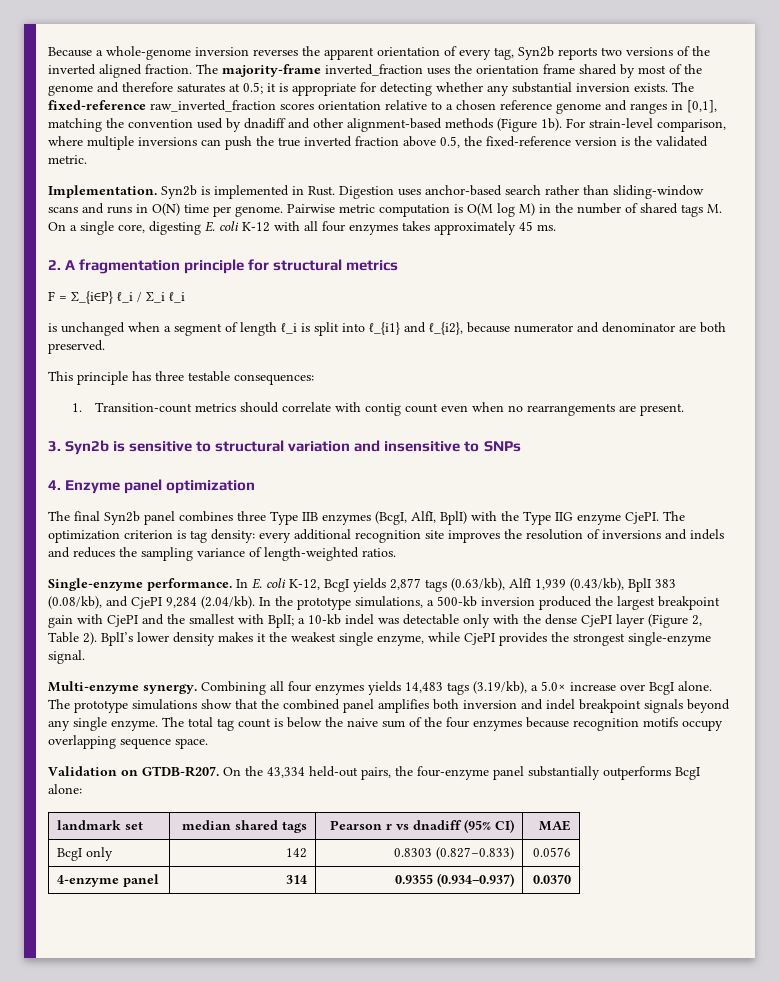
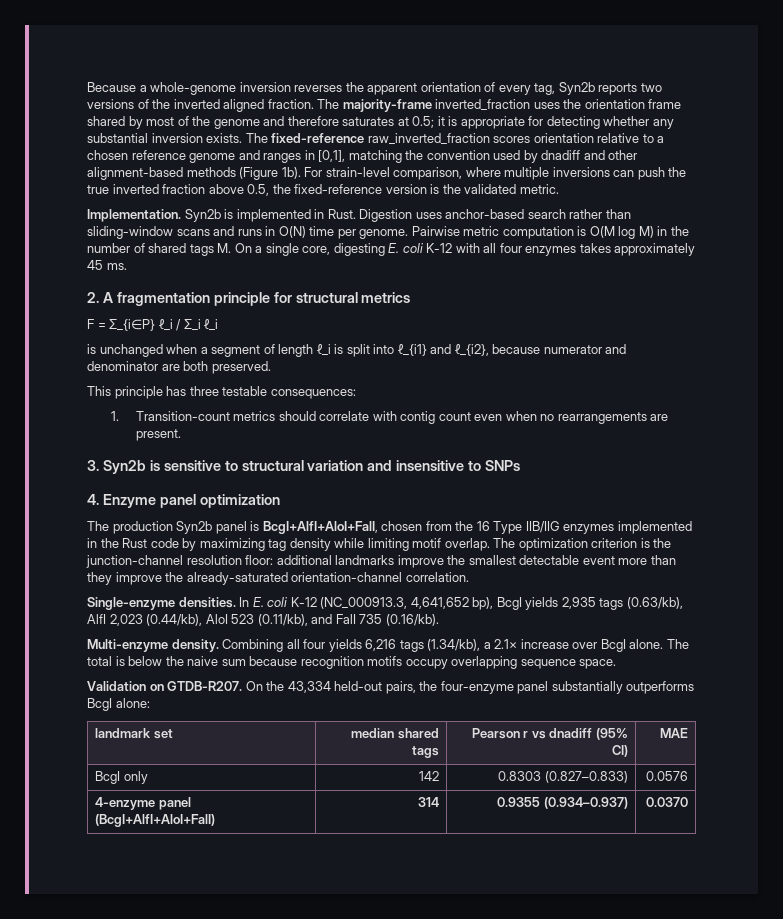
[74,511,100,521] final -> [112,521,173,534] production
[179,511,685,525] [48,529,724,543] [48,547,396,561] combines three Type IIB enzymes (BcgI, AlfI, BplI) with the Type IIG enzyme CjePI. The optimization criterion is tag density: every additional recognition site improves the resolution of inversions and indels and reduces the sampling variance of length-weighted ratios. -> [250,521,692,534] [87,538,672,551] [86,555,676,568] [87,572,469,585] is BcgI+AlfI+AloI+FalI, chosen from the 16 Type IIB/IIG enzymes implemented in the Rust code by maximizing tag density while limiting motif overlap. The optimization criterion is the junction-channel resolution floor: additional landmarks improve the smallest detectable event more than they improve the already-saturated orientation-channel correlation.
[147,578,232,591] performance. -> [178,597,236,608] densities.
[289,579,320,590] K-12, -> [290,597,494,610] K-12 (NC_000913.3, 4,641,652 bp),
[390,578,421,590] 2,877 -> [561,597,596,609] 2,935
[535,578,676,592] [48,596,720,610] [48,614,702,628] [48,632,711,646] [48,650,85,664] 1,939 (0.43/kb), BplI 383 (0.08/kb), and CjePI 9,284 (2.04/kb). In the prototype simulations, a 500-kb inversion produced the largest breakpoint gain with CjePI and the smallest with BplI; a 10-kb indel was detectable only with the dense CjePI layer (Figure 2, Table 2). BplI’s lower density makes it the weakest single enzyme, while CjePI provides the strongest single-enzyme signal. -> [109,614,439,626] 2,023 (0.44/kb), AloI 523 (0.11/kb), and FalI 735 (0.16/kb).
[143,684,197,694] synergy. -> [171,639,219,652] density.
[315,681,566,695] enzymes yields 14,483 tags (3.19/kb), a 5.0× -> [328,639,518,652] yields 6,216 tags (1.34/kb), a 2.1×
[74,699,730,713] [48,717,271,731] prototype simulations show that the combined panel amplifies both inversion and indel breakpoint signals beyond any single enzyme. The total tag count -> [87,656,112,666] total
[409,717,522,731] of the four enzymes -> (246, 662) none
(159, 880) none -> [95,814,216,827] (BcgI+AlfI+AloI+FalI)

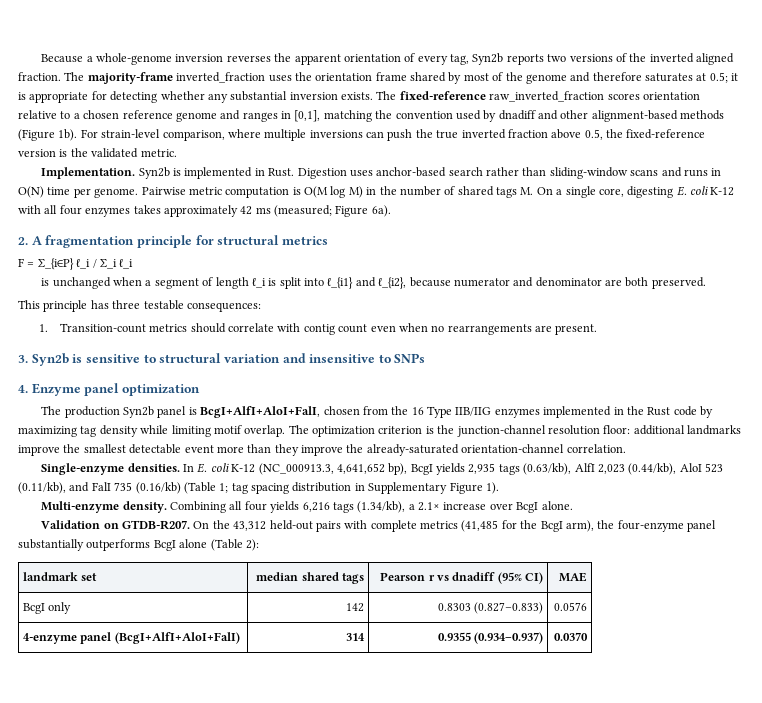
[87,260,127,270] 45 ms. -> [240,205,391,217] 42 ms (measured; Figure 6a).
[385,614,439,626] (0.16/kb). -> [135,482,499,494] (0.16/kb) (Table 1; tag spacing distribution in Supplementary Figure 1).
[666,639,689,649] [87,656,617,669] The total is below the naive sum because recognition motifs occupy overlapping sequence space. -> (573, 505) none
[287,681,416,694] 43,334 held-out pairs, -> [233,520,594,532] 43,312 held-out pairs with complete metrics (41,485 for the BcgI arm),
[115,698,150,708] alone: -> [179,539,259,551] alone (Table 2):

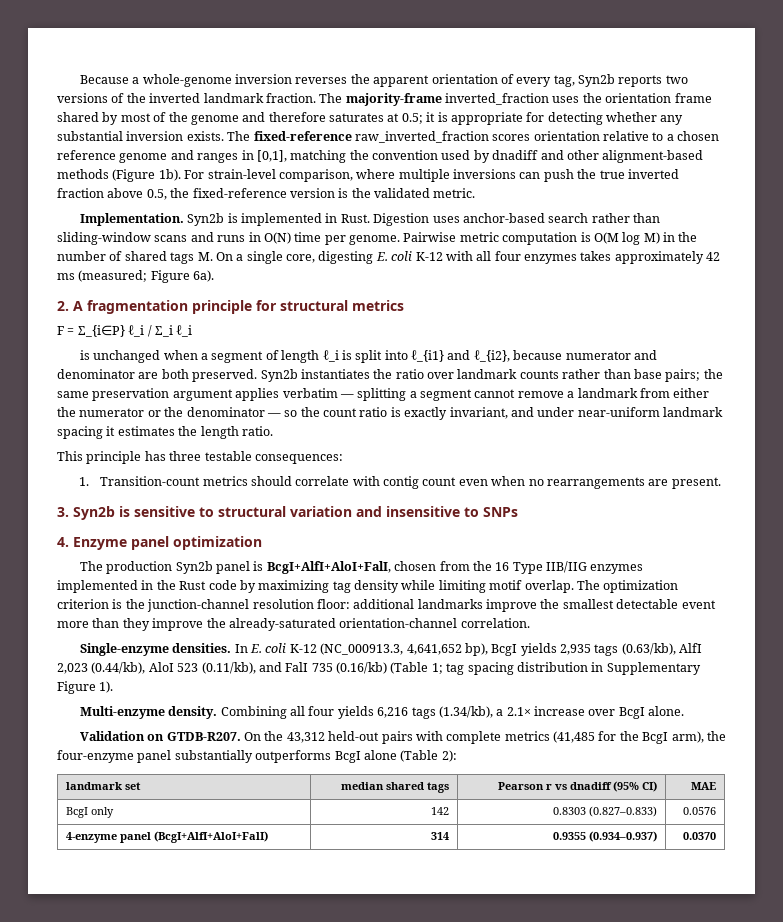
[696,53,735,65] aligned -> [203,93,264,103] landmark
(706, 283) none -> [260,369,723,382] [57,388,710,401] [57,407,723,420] [57,426,273,439] Syn2b instantiates the ratio over landmark counts rather than base pairs; the same preservation argument applies verbatim — splitting a segment cannot remove a landmark from either the numerator or the denominator — so the count ratio is exactly invariant, and under near-uniform landmark spacing it estimates the length ratio.

